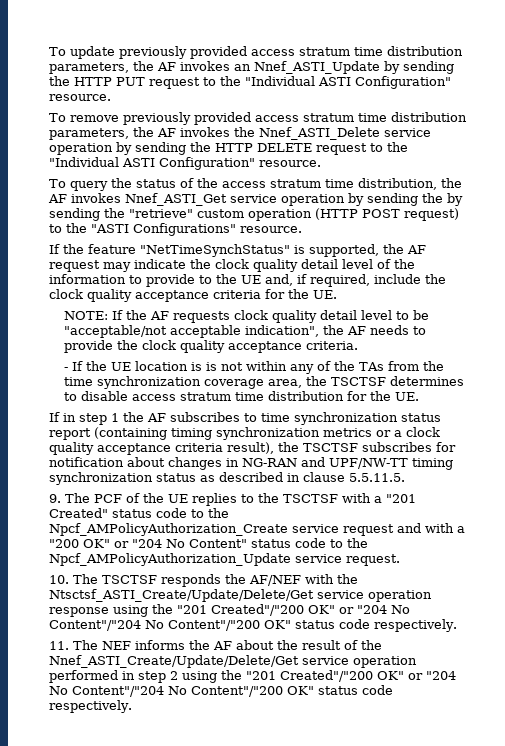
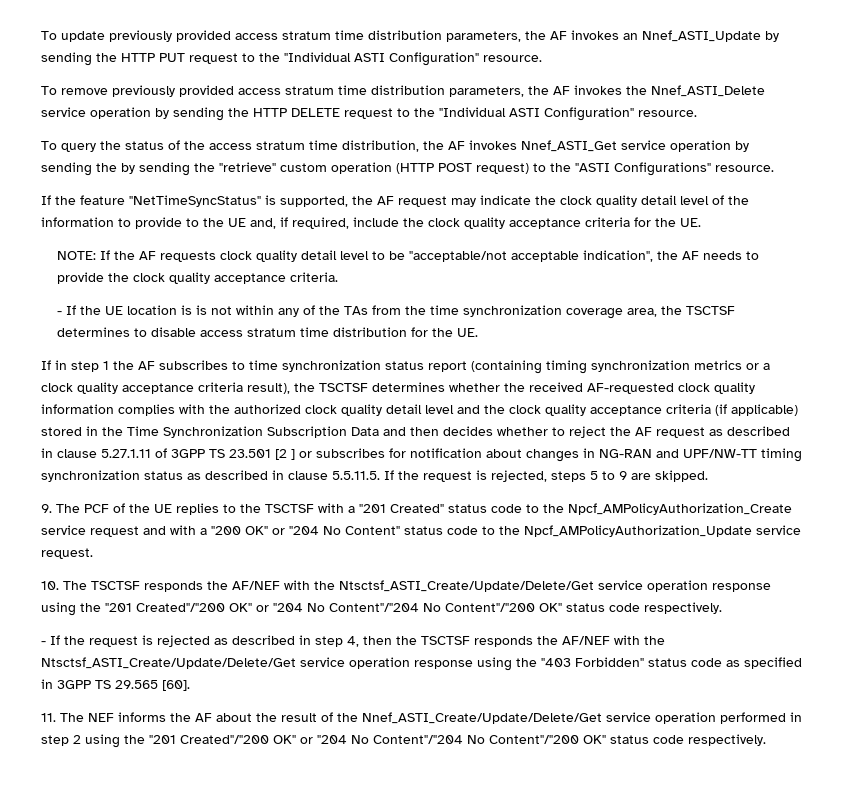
[140,244,291,257] "NetTimeSynchStatus" -> [128,195,261,207] "NetTimeSyncStatus"
(359, 447) none -> [371,382,755,394] [40,404,798,416] [40,426,790,438] [40,448,312,460] determines whether the received AF-requested clock quality information complies with the authorized clock quality detail level and the clock quality acceptance criteria (if applicable) stored in the Time Synchronization Subscription Data and then decides whether to reject the AF request as described in clause 5.27.1.11 of 3GPP TS 23.501 [2 ] or
(406, 477) none -> [383,470,708,482] If the request is rejected, steps 5 to 9 are skipped.
(458, 625) none -> [40,635,665,647] [40,657,802,671] [40,679,190,691] // - If the request is rejected as described in step 4, then the TSCTSF responds the AF/NEF with the Ntsctsf_ASTI_Create/Update/Delete/Get service operation response using the "403 Forbidden" status code as specified in 3GPP TS 29.565 [60].

